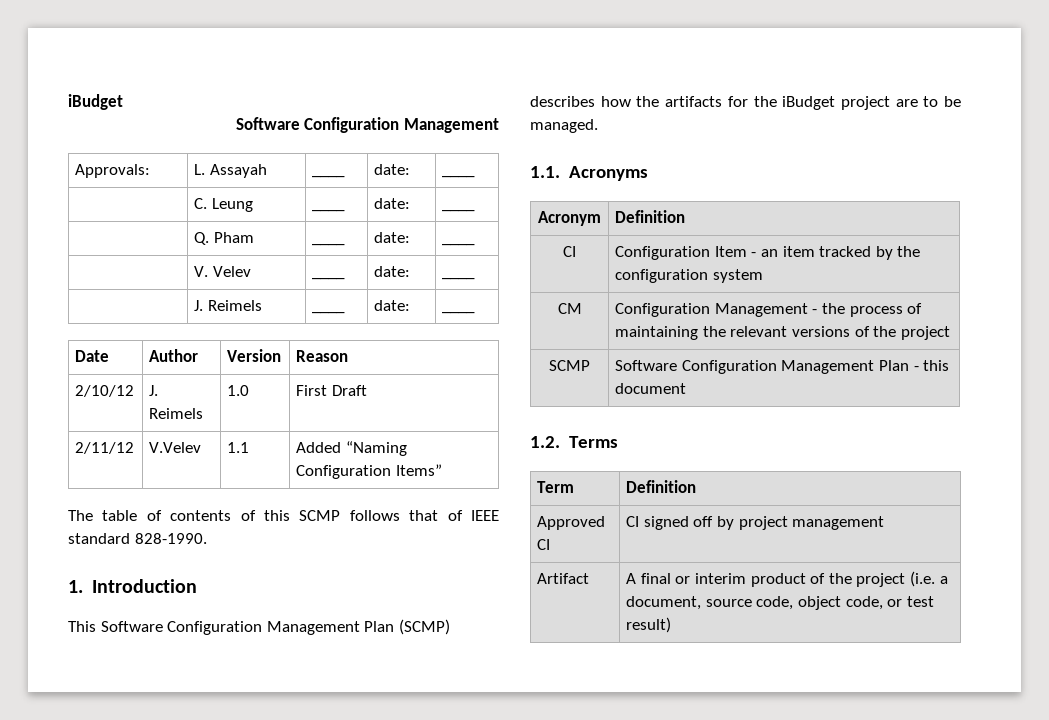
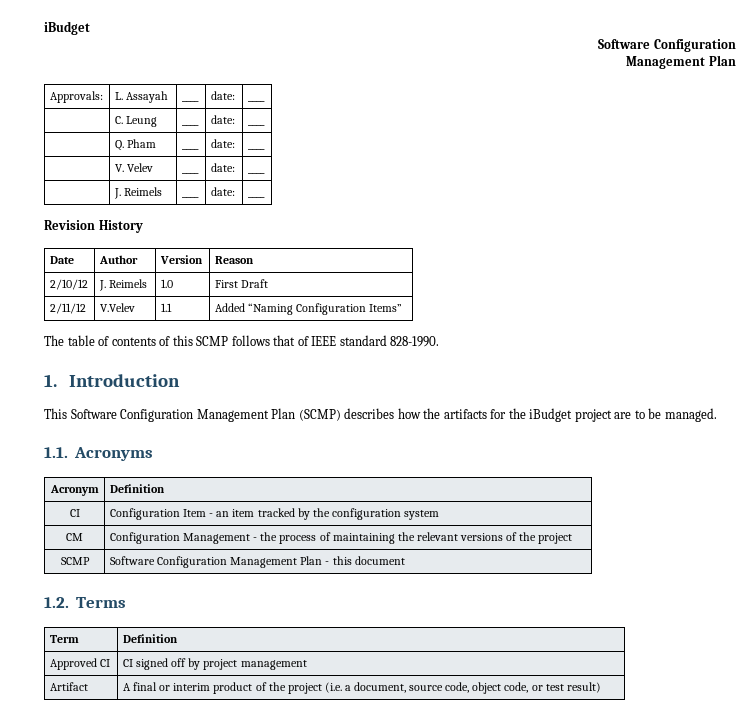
[403,118,499,133] Management -> [626,55,736,69] // Management Plan
(476, 312) none -> [44,220,143,233] // Revision History

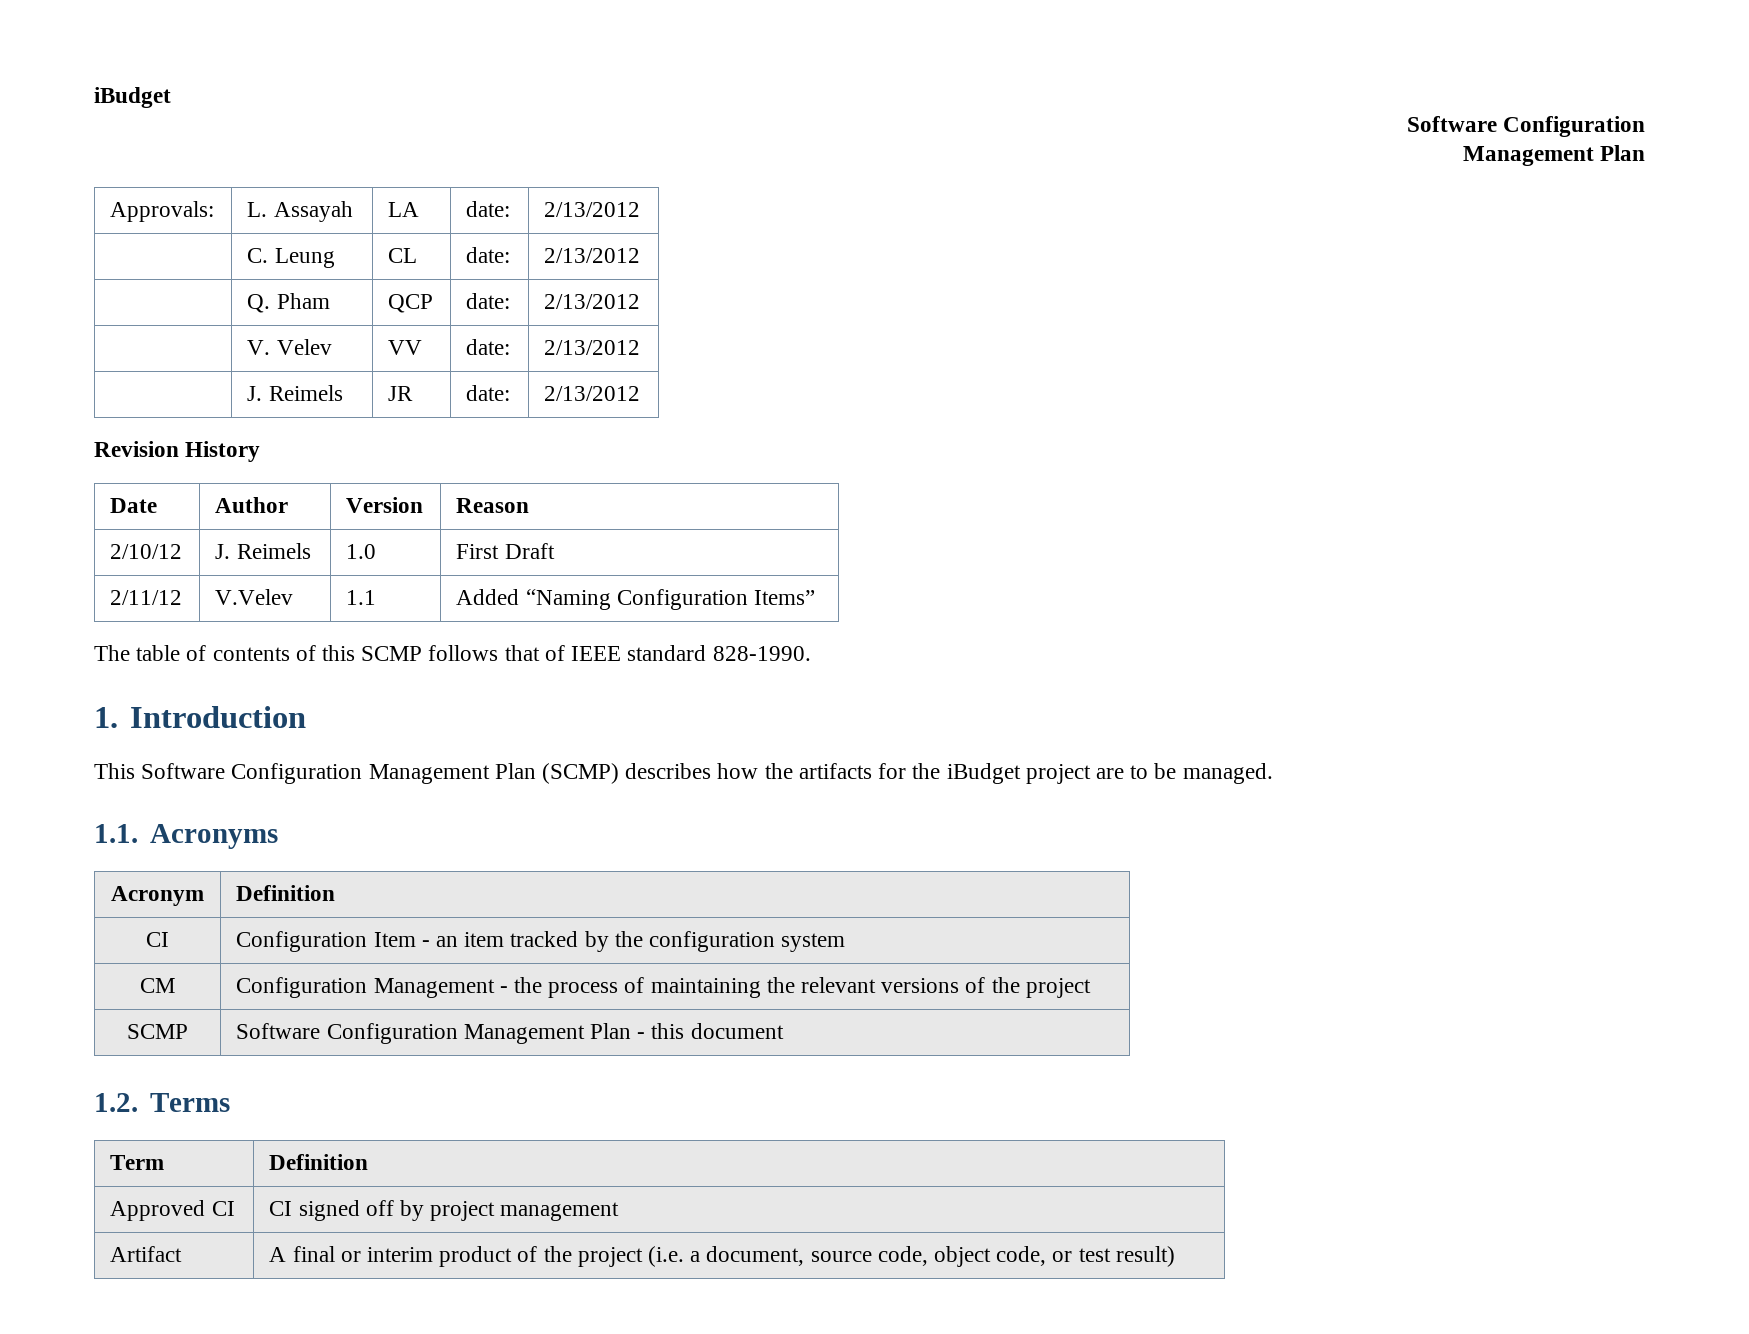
[181,100,199,102] [210,91,235,100] [247,100,265,102] ____ | date: | ____ -> [388,202,420,217] [466,201,511,217] [544,202,641,217] LA | date: | 2/13/2012
[181,124,199,126] [210,115,235,124] [247,124,265,126] ____ | date: | ____ -> [388,248,418,263] [466,247,511,263] [544,248,641,263] CL | date: | 2/13/2012
[181,148,199,150] [210,139,235,148] [247,148,265,150] ____ | date: | ____ -> [388,294,434,313] [466,293,511,309] [544,294,641,309] QCP | date: | 2/13/2012
[181,172,199,174] [210,163,235,172] [247,172,265,174] [113,187,163,199] [181,196,199,198] [210,187,235,196] [247,196,265,198] ____ | date: | ____ // | J. Reimels | ____ | date: | ____ -> [388,340,423,355] [466,339,511,355] [544,340,641,355] [247,385,343,401] [388,386,414,401] [466,385,511,401] [544,386,641,401] VV | date: | 2/13/2012 // | J. Reimels | JR | date: | 2/13/2012

